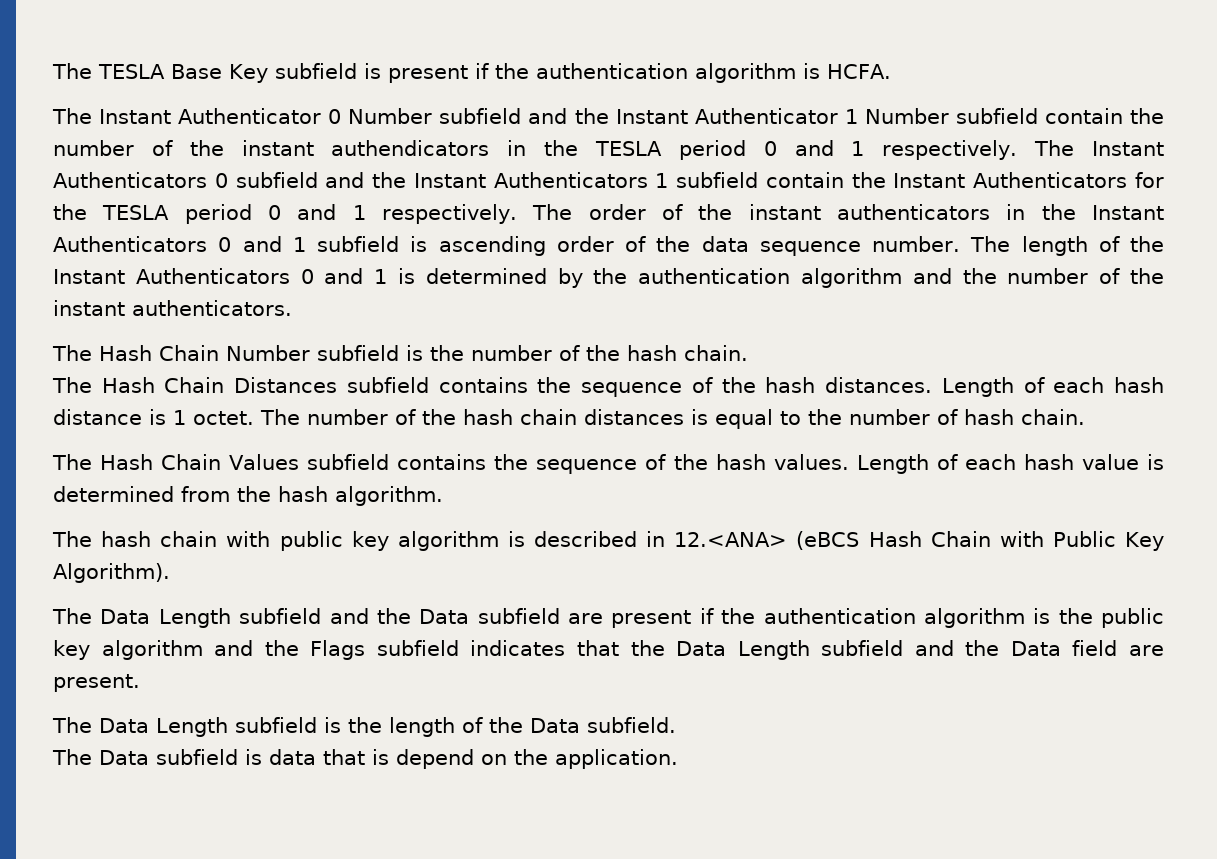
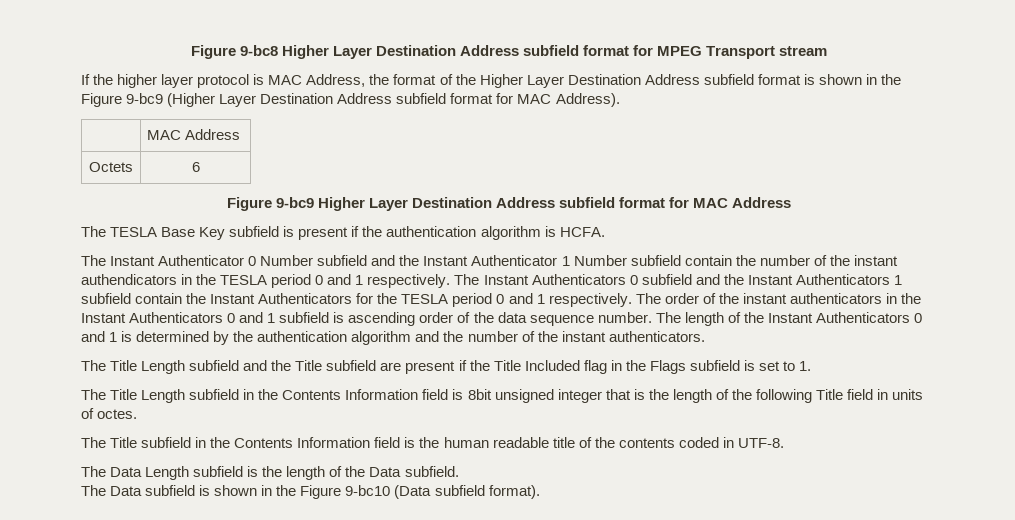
(52, 71) none -> [190,45,828,59] [81,74,902,88] [81,93,620,107] [147,129,241,140] [89,162,133,172] [191,162,200,172] [226,197,792,211] Figure 9-bc8 Higher Layer Destination Address subfield format for MPEG Transport stream // If the higher layer protocol is MAC Address, the format of the Higher Layer Destination Address subfield format is shown in the Figure 9-bc9 (Higher Layer Destination Address subfield format for MAC Address). // | MAC Address // Octets | 6 // Figure 9-bc9 Higher Layer Destination Address subfield format for MAC Address //
[99,345,748,361] [52,377,1165,397] [53,409,1085,429] [52,454,1164,474] [53,486,443,506] [52,531,1165,551] [53,563,170,583] [52,608,470,628] Hash Chain Number subfield is the number of the hash chain. // The Hash Chain Distances subfield contains the sequence of the hash distances. Length of each hash distance is 1 octet. The number of the hash chain distances is equal to the number of hash chain. // The Hash Chain Values subfield contains the sequence of the hash values. Length of each hash value is determined from the hash algorithm. // The hash chain with public key algorithm is described in 12.<ANA> (eBCS Hash Chain with Public Key Algorithm). // The Data Length subfield and the Data -> [110,360,323,374] Title Length subfield and the Title
[763,608,1164,628] [53,640,1164,660] [53,674,140,692] authentication algorithm is the public key algorithm and the Flags subfield indicates that the Data Length subfield and the Data field are present. -> [493,360,812,374] [81,389,924,403] [81,408,138,419] [81,437,784,448] Title Included flag in the Flags subfield is set to 1. // The Title Length subfield in the Contents Information field is 8bit unsigned integer that is the length of the following Title field in units of octes. // The Title subfield in the Contents Information field is the human readable title of the contents coded in UTF-8.
[269,749,678,769] data that is depend on the application. -> [214,485,540,499] shown in the Figure 9-bc10 (Data subfield format).

